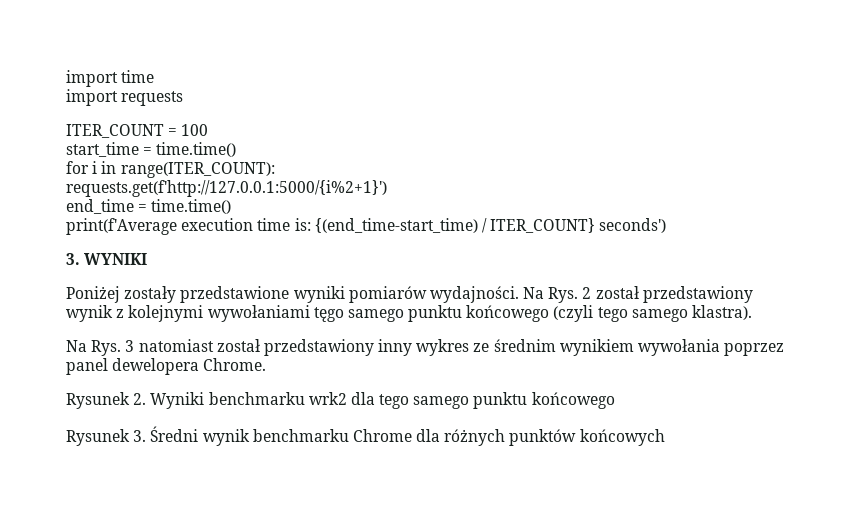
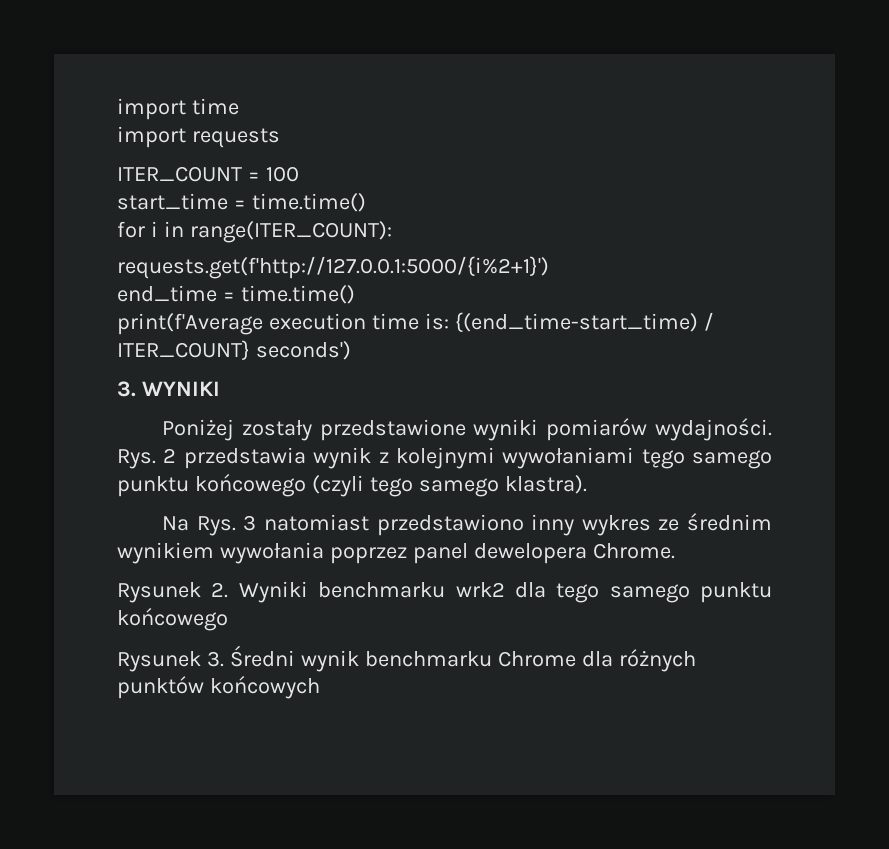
[523,287,545,299] Na -> (772, 429) none
[595,286,753,303] został przedstawiony -> [183,447,306,469] przedstawia
[216,339,374,356] został przedstawiony -> [376,514,524,536] przedstawiono

